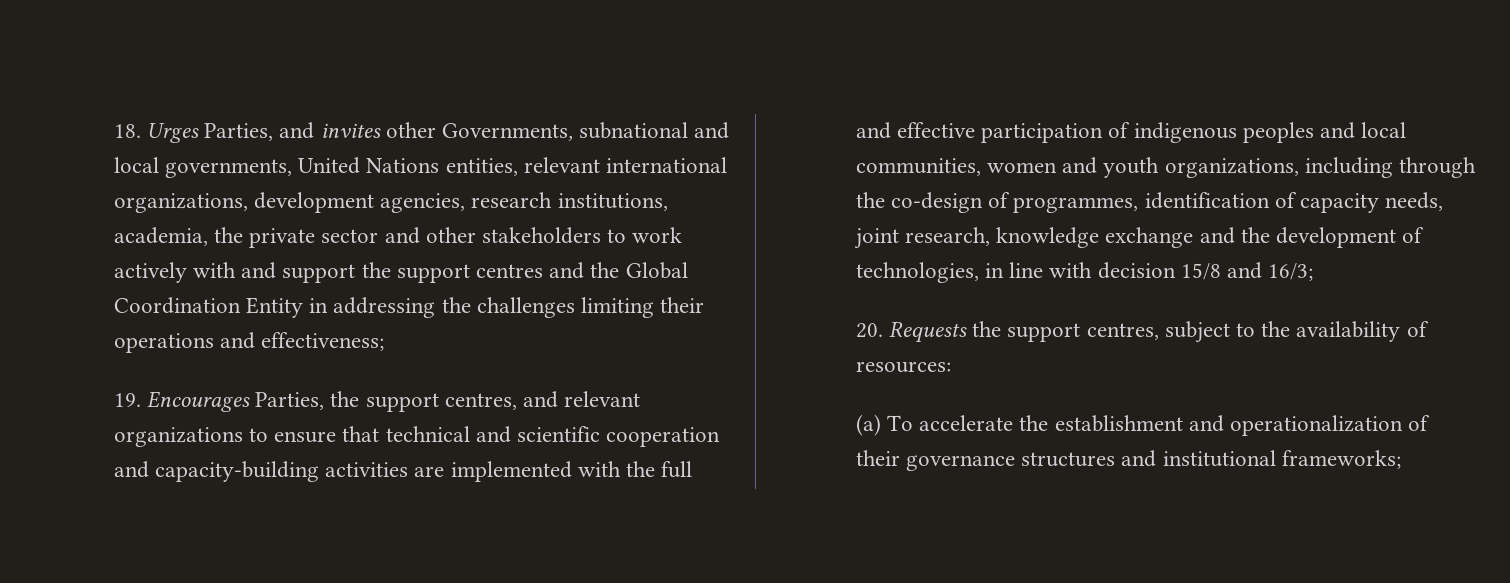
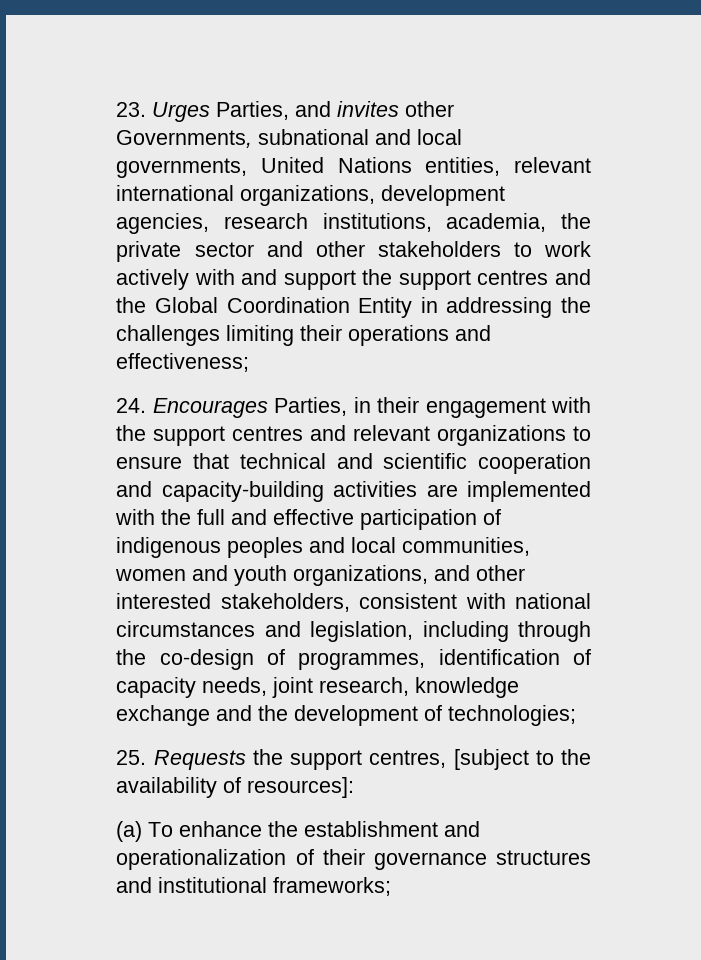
[113,124,141,138] 18. -> [116,102,147,117] 23.
[113,393,141,407] 19. -> [116,398,147,413] 24.
[330,391,517,412] the support centres, -> [353,397,592,418] [116,425,304,446] in their engagement with the support centres
(1299, 168) none -> [434,565,526,581] [116,593,591,612] [116,621,414,642] and other interested stakeholders, consistent with national circumstances and legislation,
[855,262,1314,283] [855,323,883,338] technologies, in line with decision 15/8 and 16/3; // 20. -> [448,705,577,726] [116,750,147,765] technologies; // 25.
[1164,321,1230,343] subject -> [453,749,529,770] [subject
[855,361,951,373] resources: -> [247,777,355,798] resources]:
[919,415,1014,431] accelerate -> [179,821,263,837] enhance

